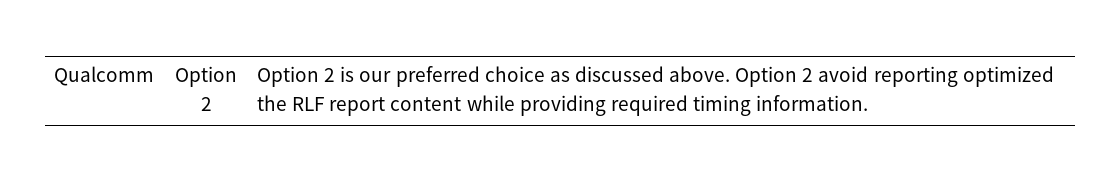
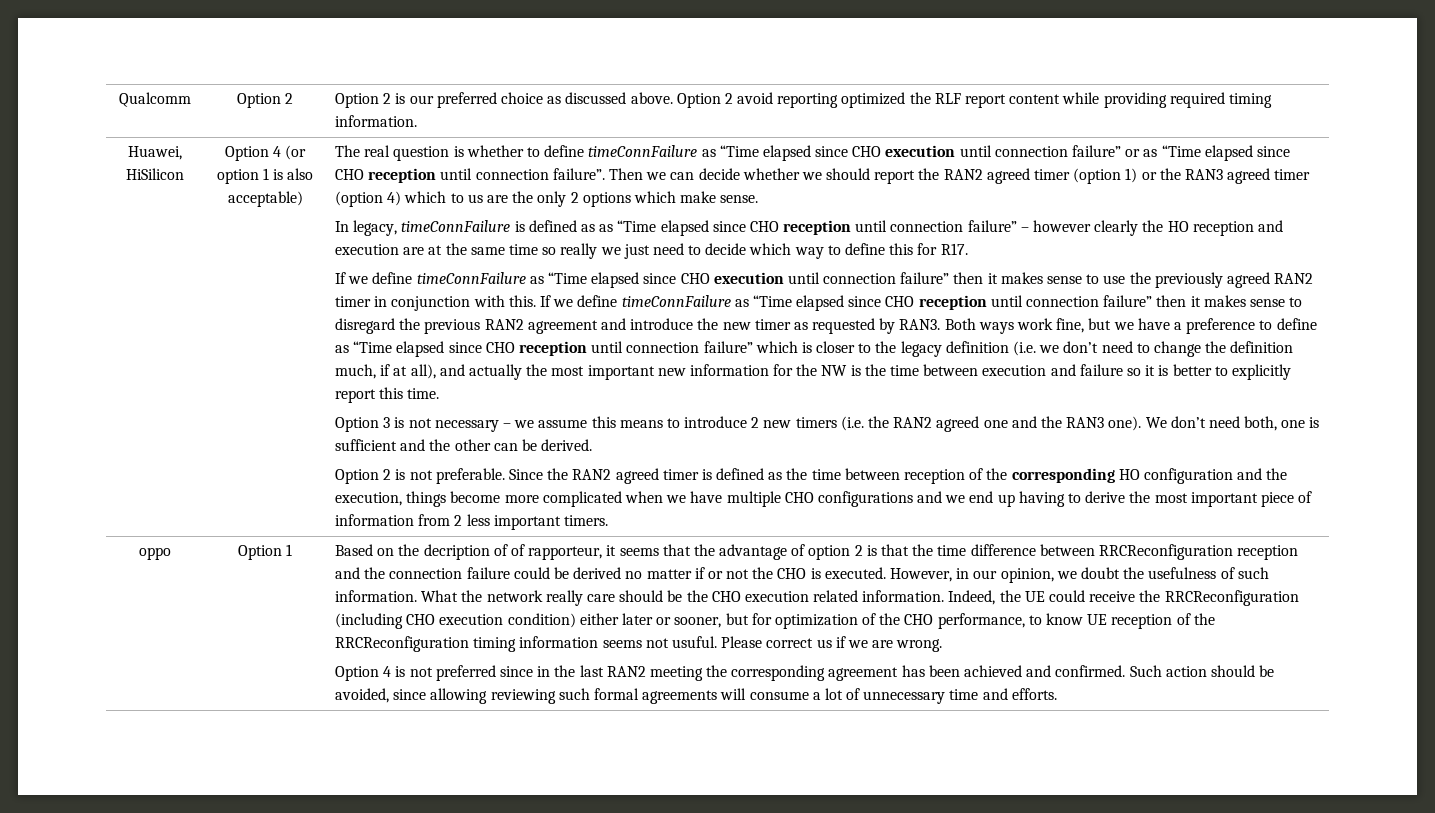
(869, 103) none -> [128,146,182,160] [126,168,184,180] [224,145,307,161] [216,168,314,184] [227,191,303,207] [335,145,1290,161] [335,168,1311,184] [335,191,759,207] [335,220,1283,236] [335,243,968,259] [335,272,1314,288] [335,295,1303,311] [335,318,1317,334] [335,341,1294,357] [335,364,1291,380] [335,387,440,403] [335,416,1320,432] [335,439,593,451] [335,468,1288,484] [335,491,1313,507] [335,514,608,530] [139,547,171,560] [237,544,293,560] [335,544,1299,560] [335,567,1269,583] [335,590,1299,606] [335,613,1215,629] [335,636,943,652] [335,665,1275,681] [335,688,1057,704] // Huawei, HiSilicon | Option 4 (or option 1 is also acceptable) | The real question is whether to define timeConnFailure as “Time elapsed since CHO execution until connection failure” or as “Time elapsed since CHO reception until connection failure”. Then we can decide whether we should report the RAN2 agreed timer (option 1) or the RAN3 agreed timer (option 4) which to us are the only 2 options which make sense. // In legacy, timeConnFailure is defined as as “Time elapsed since CHO reception until connection failure” – however clearly the HO reception and execution are at the same time so really we just need to decide which way to define this for R17. // If we define timeConnFailure as “Time elapsed since CHO execution until connection failure” then it makes sense to use the previously agreed RAN2 timer in conjunction with this. If we define timeConnFailure as “Time elapsed since CHO reception until connection failure” then it makes sense to disregard the previous RAN2 agreement and introduce the new timer as requested by RAN3. Both ways work fine, but we have a preference to define as “Time elapsed since CHO reception until connection failure” which is closer to the legacy definition (i.e. we don’t need to change the definition much, if at all), and actually the most important new information for the NW is the time between execution and failure so it is better to explicitly report this time. // Option 3 is not necessary – we assume this means to introduce 2 new timers (i.e. the RAN2 agreed one and the RAN3 one). We don’t need both, one is sufficient and the other can be derived. // Option 2 is not preferable. Since the RAN2 agreed timer is defined as the time between reception of the corresponding HO configuration and the execution, things become more complicated when we have multiple CHO configurations and we end up having to derive the most important piece of information from 2 less important timers. // oppo | Option 1 | Based on the decription of of rapporteur, it seems that the advantage of option 2 is that the time difference between RRCReconfiguration reception and the connection failure could be derived no matter if or not the CHO is executed. However, in our opinion, we doubt the usefulness of such information. What the network really care should be the CHO execution related information. Indeed, the UE could receive the RRCReconfiguration (including CHO execution condition) either later or sooner, but for optimization of the CHO performance, to know UE reception of the RRCReconfiguration timing information seems not usuful. Please correct us if we are wrong. // Option 4 is not preferred since in the last RAN2 meeting the corresponding agreement has been achieved and confirmed. Such action should be avoided, since allowing reviewing such formal agreements will consume a lot of unnecessary time and efforts.

